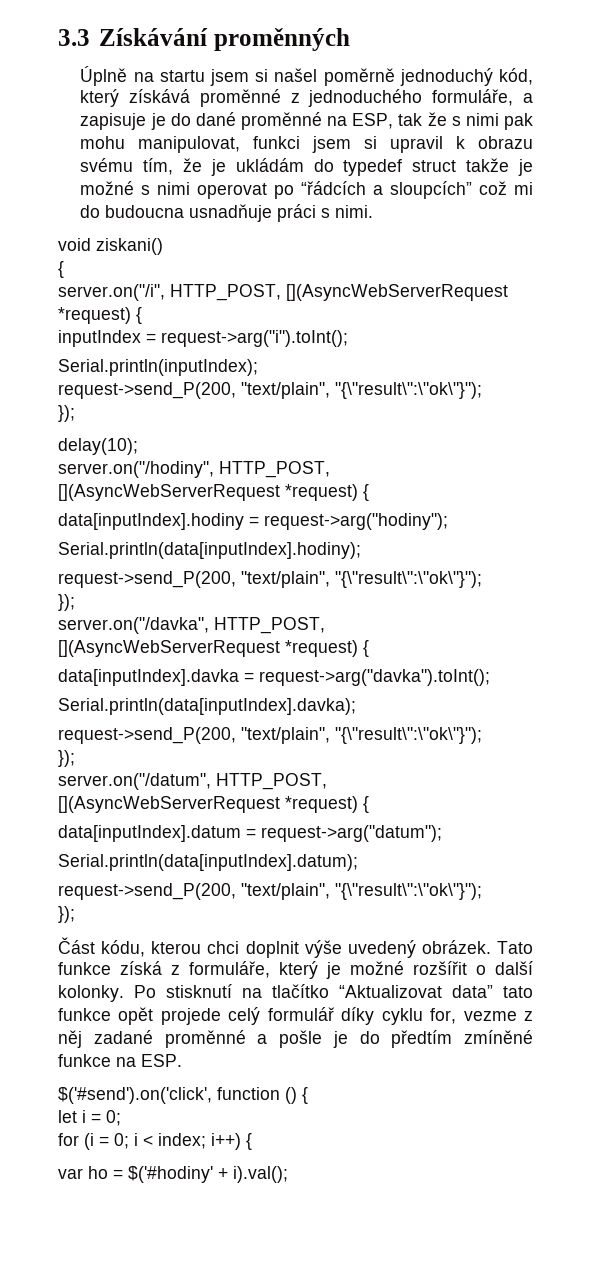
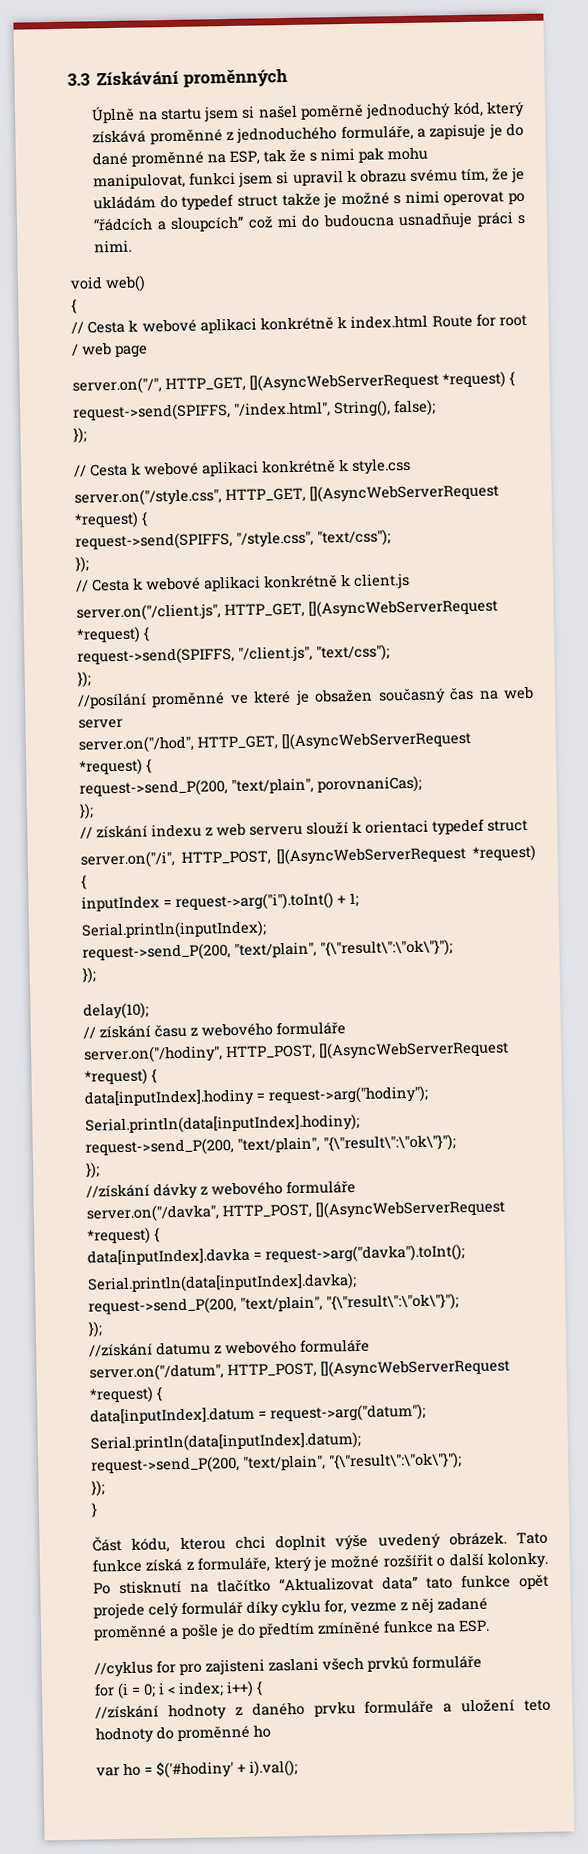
[96,238,163,255] [58,261,64,278] ziskani() // { -> [105,275,146,293] [71,298,77,314] [71,313,527,334] [71,342,148,358] [72,371,515,395] [73,399,436,422] [73,427,87,444] [74,457,411,477] [74,483,499,507] [74,511,148,529] [75,529,391,551] [75,556,89,573] [76,572,410,592] [76,598,498,622] [76,626,150,644] [77,644,390,666] [77,671,91,688] [77,685,535,709] [78,718,123,729] [78,730,471,754] [79,758,152,776] [79,775,422,798] [79,803,94,820] [80,818,528,839] web() // { // // Cesta k webové aplikaci konkrétně k index.html Route for root / web page // server.on("/", HTTP_GET, [](AsyncWebServerRequest *request) { // request->send(SPIFFS, "/index.html", String(), false); // }); // // Cesta k webové aplikaci konkrétně k style.css // server.on("/style.css", HTTP_GET, [](AsyncWebServerRequest *request) { // request->send(SPIFFS, "/style.css", "text/css"); // }); // // Cesta k webové aplikaci konkrétně k client.js // server.on("/client.js", HTTP_GET, [](AsyncWebServerRequest *request) { // request->send(SPIFFS, "/client.js", "text/css"); // }); // //posílání proměnné ve které je obsažen současný čas na web server // server.on("/hod", HTTP_GET, [](AsyncWebServerRequest *request) { // request->send_P(200, "text/plain", porovnaniCas); // }); // // získání indexu z web serveru slouží k orientaci typedef struct
[161,330,348,347] request->arg("i").toInt(); -> [175,892,359,912] request->arg("i").toInt() + 1;
(138, 446) none -> [83,1021,346,1039] // // získání času z webového formuláře
(75, 602) none -> [86,1179,356,1200] // //získání dávky z webového formuláře
(75, 758) none -> [89,1338,370,1357] // //získání datumu z webového formuláře
(75, 914) none -> [91,1502,98,1518] // }
[58,1087,308,1104] [58,1110,121,1126] $('#send').on('click', function () { // let i = 0; -> [94,1654,482,1678] //cyklus for pro zajisteni zaslani všech prvků formuláře
(252, 1141) none -> [95,1698,551,1721] [95,1724,271,1744] // //získání hodnoty z daného prvku formuláře a uložení teto hodnoty do proměnné ho

